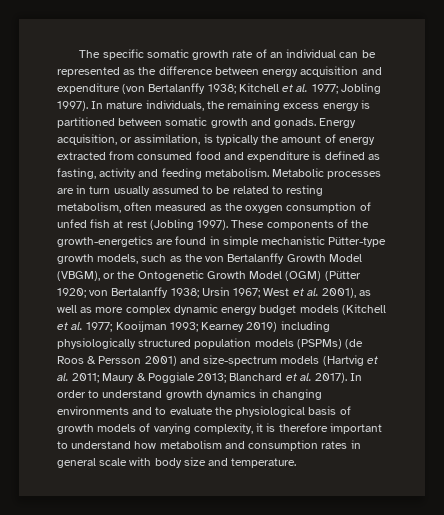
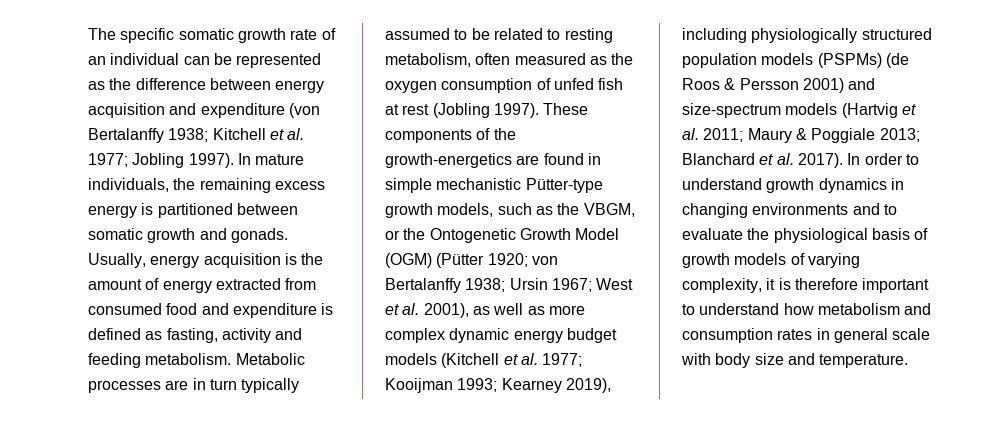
[319,118,357,128] [57,134,259,145] Energy acquisition, or assimilation, is typically -> [88,253,297,268] Usually, energy acquisition is
[113,186,150,196] usually -> [241,378,300,393] typically
[205,253,362,264] [57,271,100,281] von Bertalanffy Growth Model (VBGM), -> [583,203,635,217] VBGM,
[246,322,278,332] 2019) -> [565,378,611,393] 2019),

